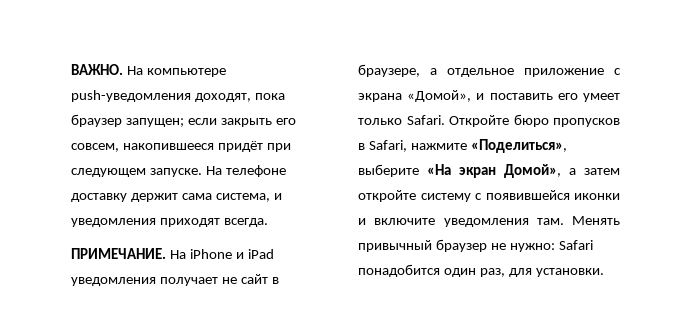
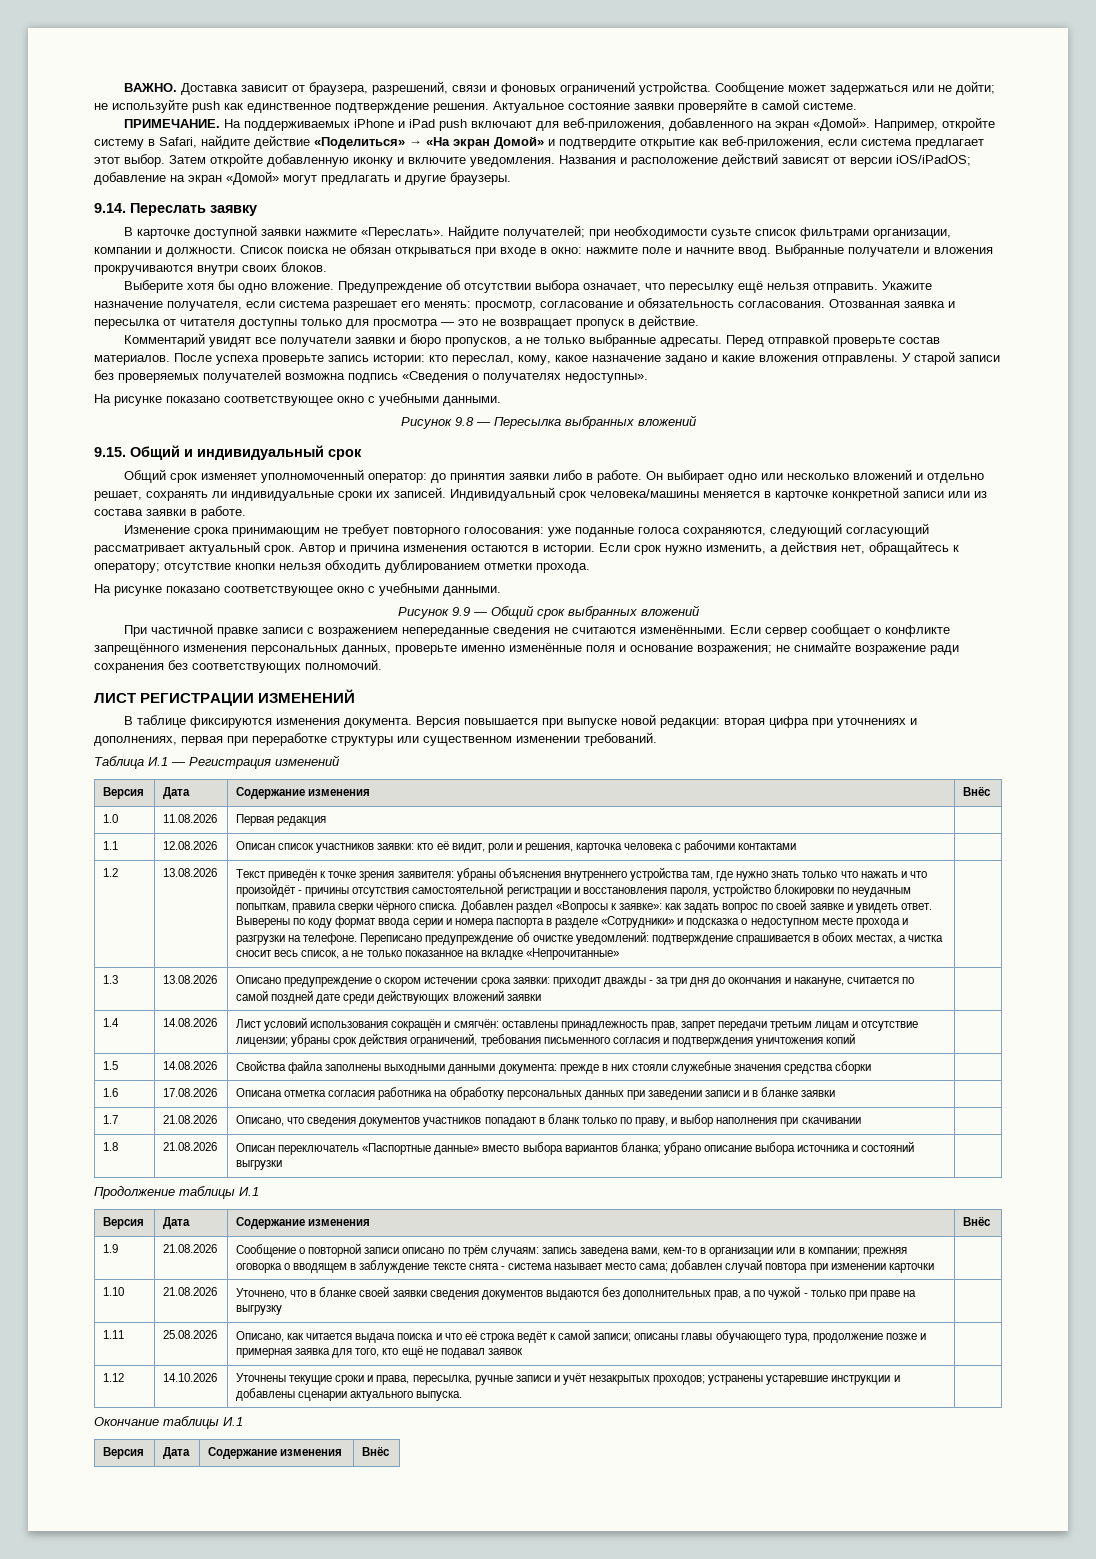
[126,66,226,77] [71,90,285,102] [71,114,296,127] [71,141,291,152] [71,165,286,177] [71,193,282,202] [71,218,268,227] На компьютере push-уведомления доходят, пока браузер запущен; если закрыть его совсем, накопившееся придёт при следующем запуске. На телефоне доставку держит сама система, и уведомления приходят всегда. -> [181,81,996,95] [94,99,857,113] Доставка зависит от браузера, разрешений, связи и фоновых ограничений устройства. Сообщение может задержаться или не дойти; не используйте push как единственное подтверждение решения. Актуальное состояние заявки проверяйте в самой системе.
(186, 254) none -> [244,121,351,131] поддерживаемых
[71,274,279,286] [358,64,621,77] [358,90,620,102] [358,114,620,127] [358,139,567,153] [358,164,620,178] [358,190,620,202] [358,216,620,227] [358,239,593,252] [358,264,604,277] уведомления получает не сайт в браузере, а отдельное приложение с экрана «Домой», и поставить его умеет только Safari. Откройте бюро пропусков в Safari, нажмите «Поделиться», выберите «На экран Домой», а затем откройте систему с появившейся иконки и включите уведомления там. Менять привычный браузер не нужно: Safari понадобится один раз, для установки. -> [439,117,996,131] [94,135,984,149] [94,153,971,167] [94,171,511,185] [94,203,257,216] [124,225,952,239] [94,244,993,257] [94,262,327,275] [124,280,933,293] [94,298,955,311] [94,315,699,329] [124,333,941,347] [94,351,1000,365] [94,369,648,383] [94,393,501,406] [400,415,696,429] [94,445,362,460] [124,469,985,483] [94,487,987,501] [94,506,246,519] [124,523,930,537] [94,541,959,555] [94,560,590,573] [94,583,501,596] [397,605,699,619] [124,623,951,637] [94,641,959,655] [94,659,382,673] [94,689,356,706] [124,714,918,728] [94,732,657,746] [94,755,339,769] [103,787,145,799] [163,787,191,799] [236,787,371,799] [963,786,992,796] [103,814,119,823] [163,814,218,823] [236,814,327,826] [103,841,119,850] [163,841,218,850] [236,840,797,853] [103,868,119,877] [163,868,218,877] [236,867,927,881] [236,883,912,897] [236,899,932,913] [236,916,908,928] [236,931,944,945] [236,948,619,960] [103,975,119,984] [163,975,218,984] [236,975,914,987] [236,990,541,1004] [103,1018,120,1027] [163,1018,218,1027] [236,1017,919,1031] [236,1033,856,1047] [103,1061,119,1070] [163,1061,218,1070] [236,1060,872,1074] [103,1088,119,1097] [163,1088,218,1097] [236,1087,836,1100] [103,1115,119,1124] [163,1115,218,1124] [236,1114,861,1127] [103,1142,119,1151] [163,1142,218,1151] [236,1141,915,1155] [236,1160,283,1170] [94,1186,259,1199] [103,1217,145,1229] [163,1217,191,1229] [236,1217,371,1229] [963,1216,992,1226] [103,1244,119,1253] [163,1244,218,1253] [236,1243,907,1257] [236,1259,934,1273] [103,1287,125,1296] [163,1287,218,1296] [236,1286,917,1300] [236,1305,283,1315] [103,1330,125,1339] [163,1330,218,1339] [236,1329,927,1343] [236,1346,523,1358] [103,1373,125,1382] [163,1373,218,1382] [236,1373,900,1385] [236,1388,463,1401] [94,1416,243,1429] [103,1447,145,1459] [163,1447,191,1459] [208,1447,343,1459] [362,1446,391,1456] push включают для веб-приложения, добавленного на экран «Домой». Например, откройте систему в Safari, найдите действие «Поделиться» → «На экран Домой» и подтвердите открытие как веб-приложения, если система предлагает этот выбор. Затем откройте добавленную иконку и включите уведомления. Названия и расположение действий зависят от версии iOS/iPadOS; добавление на экран «Домой» могут предлагать и другие браузеры. // 9.14. Переслать заявку // В карточке доступной заявки нажмите «Переслать». Найдите получателей; при необходимости сузьте список фильтрами организации, компании и должности. Список поиска не обязан открываться при входе в окно: нажмите поле и начните ввод. Выбранные получатели и вложения прокручиваются внутри своих блоков. // Выберите хотя бы одно вложение. Предупреждение об отсутствии выбора означает, что пересылку ещё нельзя отправить. Укажите назначение получателя, если система разрешает его менять: просмотр, согласование и обязательность согласования. Отозванная заявка и пересылка от читателя доступны только для просмотра — это не возвращает пропуск в действие. // Комментарий увидят все получатели заявки и бюро пропусков, а не только выбранные адресаты. Перед отправкой проверьте состав материалов. После успеха проверьте запись истории: кто переслал, кому, какое назначение задано и какие вложения отправлены. У старой записи без проверяемых получателей возможна подпись «Сведения о получателях недоступны». // На рисунке показано соответствующее окно с учебными данными. // Рисунок 9.8 — Пересылка выбранных вложений // 9.15. Общий и индивидуальный срок // Общий срок изменяет уполномоченный оператор: до принятия заявки либо в работе. Он выбирает одно или несколько вложений и отдельно решает, сохранять ли индивидуальные сроки их записей. Индивидуальный срок человека/машины меняется в карточке конкретной записи или из состава заявки в работе. // Изменение срока принимающим не требует повторного голосования: уже поданные голоса сохраняются, следующий согласующий рассматривает актуальный срок. Автор и причина изменения остаются в истории. Если срок нужно изменить, а действия нет, обращайтесь к оператору; отсутствие кнопки нельзя обходить дублированием отметки прохода. // На рисунке показано соответствующее окно с учебными данными. // Рисунок 9.9 — Общий срок выбранных вложений // При частичной правке записи с возражением непереданные сведения не считаются изменёнными. Если сервер сообщает о конфликте запрещённого изменения персональных данных, проверьте именно изменённые поля и основание возражения; не снимайте возражение ради сохранения без соответствующих полномочий. // ЛИСТ РЕГИСТРАЦИИ ИЗМЕНЕНИЙ // В таблице фиксируются изменения документа. Версия повышается при выпуске новой редакции: вторая цифра при уточнениях и дополнениях, первая при переработке структуры или существенном изменении требований. // Таблица И.1 — Регистрация изменений // Версия | Дата | Содержание изменения | Внёс // 1.0 | 11.08.2026 | Первая редакция | // 1.1 | 12.08.2026 | Описан список участников заявки: кто её видит, роли и решения, карточка человека с рабочими контактами | // 1.2 | 13.08.2026 | Текст приведён к точке зрения заявителя: убраны объяснения внутреннего устройства там, где нужно знать только что нажать и что произойдёт - причины отсутствия самостоятельной регистрации и восстановления пароля, устройство блокировки по неудачным попыткам, правила сверки чёрного списка. Добавлен раздел «Вопросы к заявке»: как задать вопрос по своей заявке и увидеть ответ. Выверены по коду формат ввода серии и номера паспорта в разделе «Сотрудники» и подсказка о недоступном месте прохода и разгрузки на телефоне. Переписано предупреждение об очистке уведомлений: подтверждение спрашивается в обоих местах, а чистка сносит весь список, а не только показанное на вкладке «Непрочитанные» | // 1.3 | 13.08.2026 | Описано предупреждение о скором истечении срока заявки: приходит дважды - за три дня до окончания и накануне, считается по самой поздней дате среди действующих вложений заявки | // 1.4 | 14.08.2026 | Лист условий использования сокращён и смягчён: оставлены принадлежность прав, запрет передачи третьим лицам и отсутствие лицензии; убраны срок действия ограничений, требования письменного согласия и подтверждения уничтожения копий | // 1.5 | 14.08.2026 | Свойства файла заполнены выходными данными документа: прежде в них стояли служебные значения средства сборки | // 1.6 | 17.08.2026 | Описана отметка согласия работника на обработку персональных данных при заведении записи и в бланке заявки | // 1.7 | 21.08.2026 | Описано, что сведения документов участников попадают в бланк только по праву, и выбор наполнения при скачивании | // 1.8 | 21.08.2026 | Описан переключатель «Паспортные данные» вместо выбора вариантов бланка; убрано описание выбора источника и состояний выгрузки | // Продолжение таблицы И.1 // Версия | Дата | Содержание изменения | Внёс // 1.9 | 21.08.2026 | Сообщение о повторной записи описано по трём случаям: запись заведена вами, кем-то в организации или в компании; прежняя оговорка о вводящем в заблуждение тексте снята - система называет место сама; добавлен случай повтора при изменении карточки | // 1.10 | 21.08.2026 | Уточнено, что в бланке своей заявки сведения документов выдаются без дополнительных прав, а по чужой - только при праве на выгрузку | // 1.11 | 25.08.2026 | Описано, как читается выдача поиска и что её строка ведёт к самой записи; описаны главы обучающего тура, продолжение позже и примерная заявка для того, кто ещё не подавал заявок | // 1.12 | 14.10.2026 | Уточнены текущие сроки и права, пересылка, ручные записи и учёт незакрытых проходов; устранены устаревшие инструкции и добавлены сценарии актуального выпуска. | // Окончание таблицы И.1 // Версия | Дата | Содержание изменения | Внёс

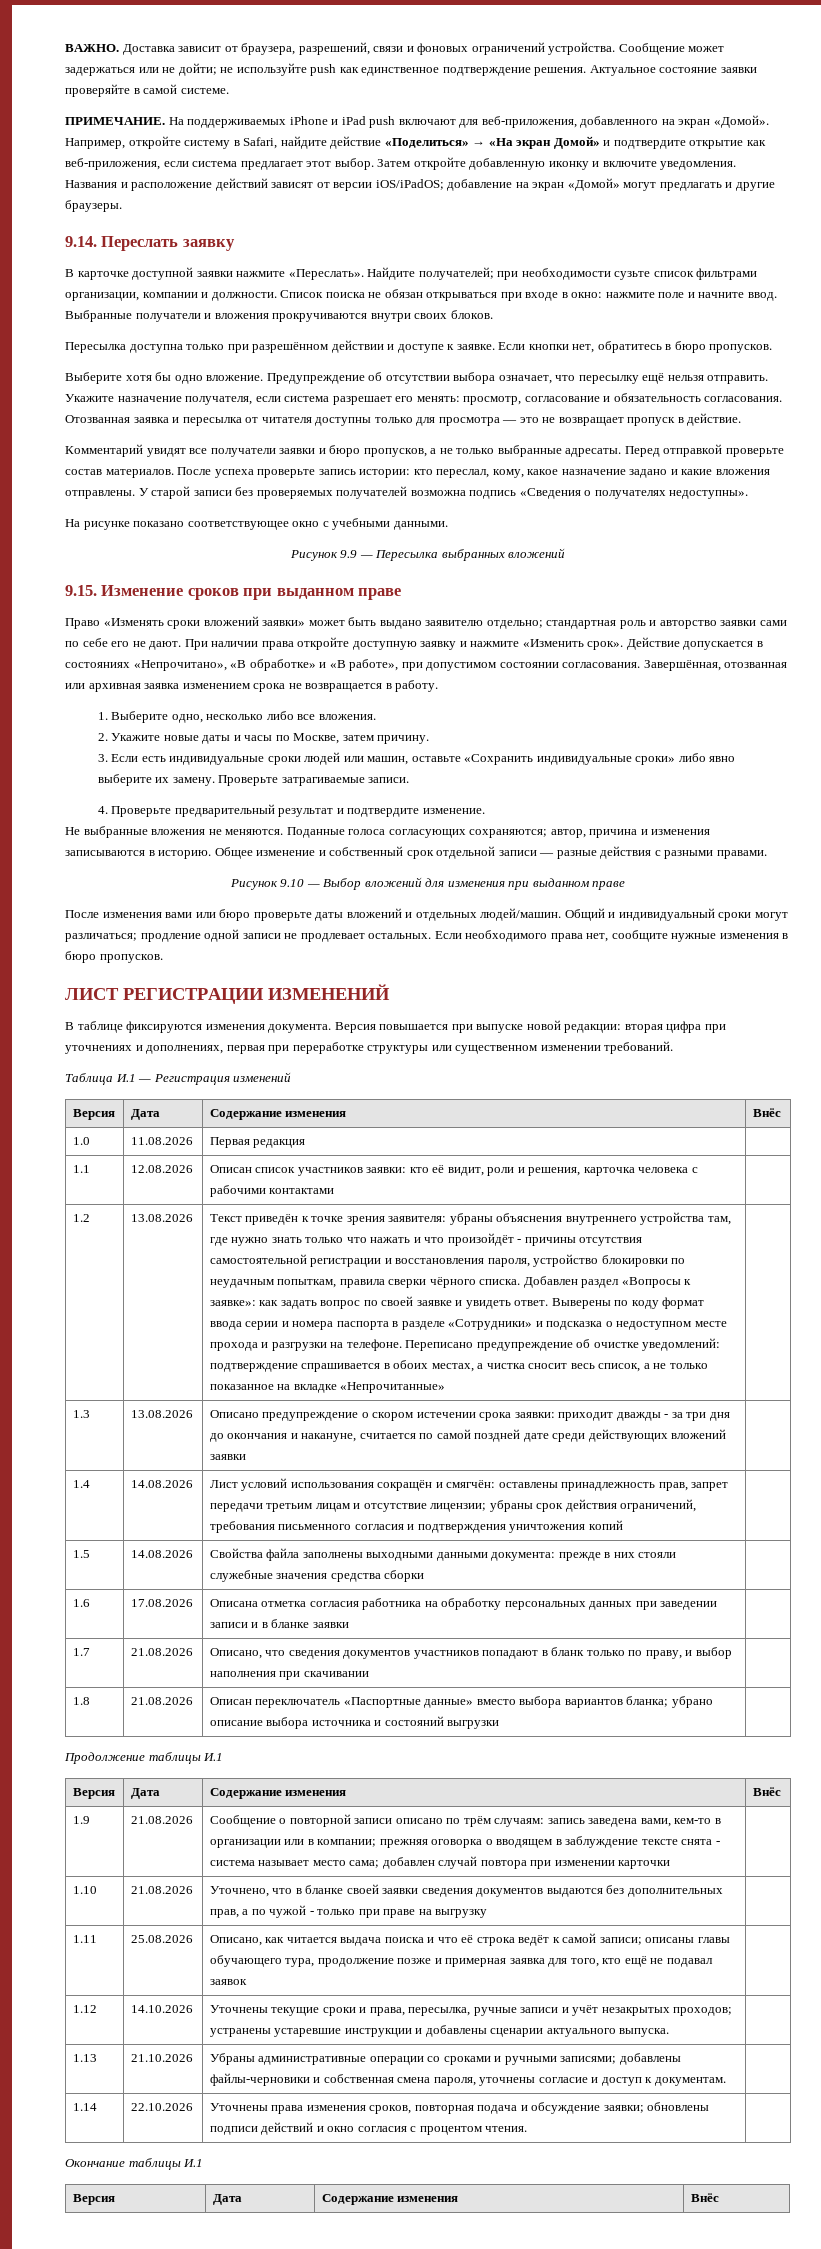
(327, 267) none -> [65,340,773,353] // Пересылка доступна только при разрешённом действии и доступе к заявке. Если кнопки нет, обратитесь в бюро пропусков.
[454,417,474,426] 9.8 -> [340,550,358,558] 9.9
[130,445,362,460] [124,469,985,483] [94,487,987,501] [94,506,246,519] [124,523,930,537] [94,541,959,555] [94,560,590,573] [94,583,501,596] [397,605,699,619] [124,623,951,637] [94,641,959,655] [94,659,382,673] Общий и индивидуальный срок // Общий срок изменяет уполномоченный оператор: до принятия заявки либо в работе. Он выбирает одно или несколько вложений и отдельно решает, сохранять ли индивидуальные сроки их записей. Индивидуальный срок человека/машины меняется в карточке конкретной записи или из состава заявки в работе. // Изменение срока принимающим не требует повторного голосования: уже поданные голоса сохраняются, следующий согласующий рассматривает актуальный срок. Автор и причина изменения остаются в истории. Если срок нужно изменить, а действия нет, обращайтесь к оператору; отсутствие кнопки нельзя обходить дублированием отметки прохода. // На рисунке показано соответствующее окно с учебными данными. // Рисунок 9.9 — Общий срок выбранных вложений // При частичной правке записи с возражением непереданные сведения не считаются изменёнными. Если сервер сообщает о конфликте запрещённого изменения персональных данных, проверьте именно изменённые поля и основание возражения; не снимайте возражение ради сохранения без соответствующих полномочий. -> [101,585,402,600] [65,616,787,629] [65,637,763,650] [65,659,788,671] [65,680,439,692] [97,711,376,723] [97,733,430,744] [97,752,736,765] [97,774,410,786] [97,804,485,817] [65,826,711,838] [65,846,767,859] [229,877,626,890] [65,908,788,921] [65,929,789,942] [65,951,163,963] Изменение сроков при выданном праве // Право «Изменять сроки вложений заявки» может быть выдано заявителю отдельно; стандартная роль и авторство заявки сами по себе его не дают. При наличии права откройте доступную заявку и нажмите «Изменить срок». Действие допускается в состояниях «Непрочитано», «В обработке» и «В работе», при допустимом состоянии согласования. Завершённая, отозванная или архивная заявка изменением срока не возвращается в работу. // 1. Выберите одно, несколько либо все вложения. // 2. Укажите новые даты и часы по Москве, затем причину. // 3. Если есть индивидуальные сроки людей или машин, оставьте «Сохранить индивидуальные сроки» либо явно выберите их замену. Проверьте затрагиваемые записи. // 4. Проверьте предварительный результат и подтвердите изменение. // Не выбранные вложения не меняются. Поданные голоса согласующих сохраняются; автор, причина и изменения записываются в историю. Общее изменение и собственный срок отдельной записи — разные действия с разными правами. // Рисунок 9.10 — Выбор вложений для изменения при выданном праве // После изменения вами или бюро проверьте даты вложений и отдельных людей/машин. Общий и индивидуальный сроки могут различаться; продление одной записи не продлевает остальных. Если необходимого права нет, сообщите нужные изменения в бюро пропусков.
(463, 1396) none -> [72,2054,97,2062] [130,2054,193,2062] [209,2053,681,2065] [209,2073,726,2086] [72,2103,97,2111] [130,2103,193,2111] [209,2102,710,2114] [209,2122,528,2135] // 1.13 | 21.10.2026 | Убраны административные операции со сроками и ручными записями; добавлены файлы-черновики и собственная смена пароля, уточнены согласие и доступ к документам. | // 1.14 | 22.10.2026 | Уточнены права изменения сроков, повторная подача и обсуждение заявки; обновлены подписи действий и окно согласия с процентом чтения. |

